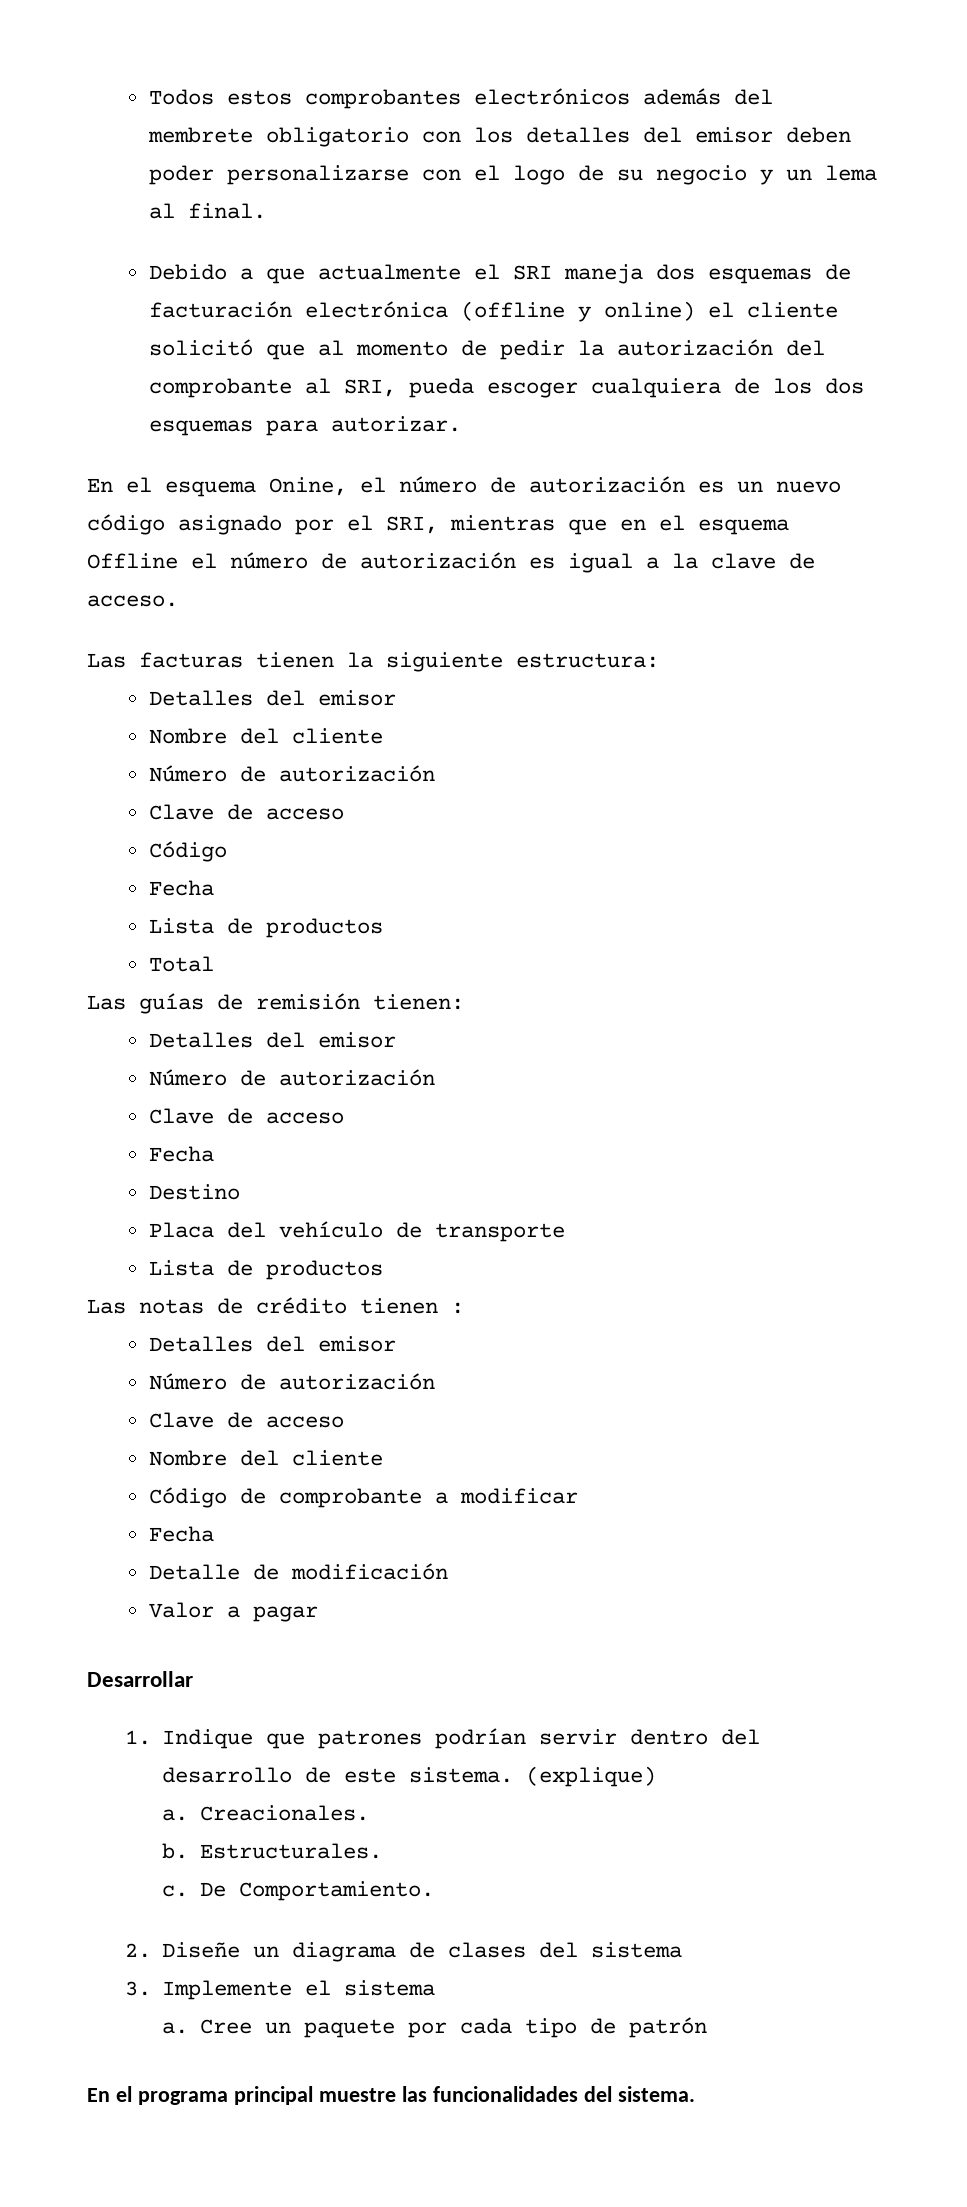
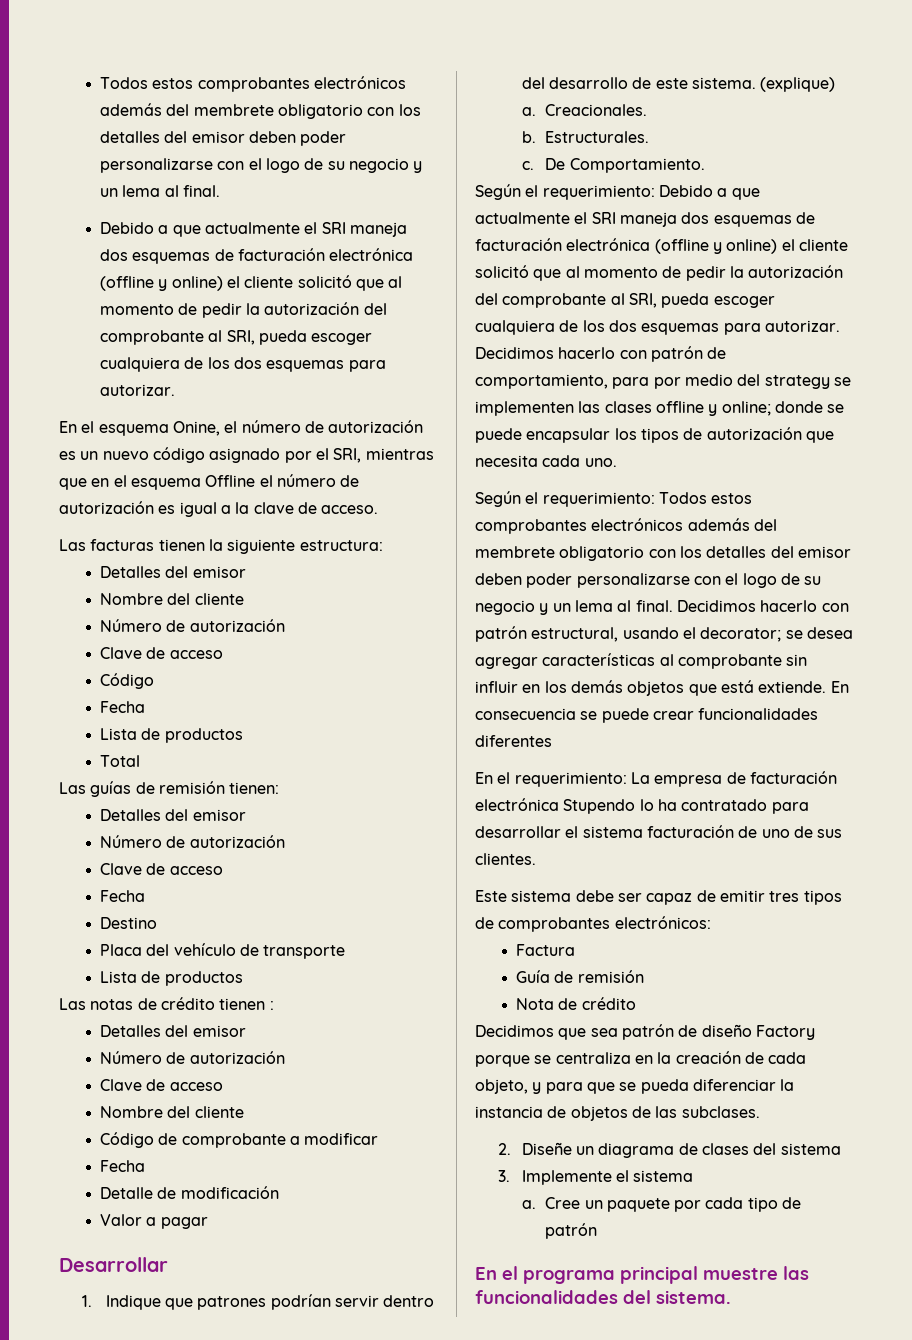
(434, 1891) none -> [475,184,760,200] [475,212,815,227] [475,238,848,254] [475,265,844,281] [475,293,775,308] [475,320,840,335] [475,346,727,362] [475,374,851,389] [475,401,845,416] [475,427,834,443] [475,455,617,467] [475,491,753,507] [475,518,777,534] [475,546,851,561] [475,573,822,588] [475,600,849,615] [475,626,853,642] [475,653,808,669] [475,680,849,696] [475,708,819,723] [475,735,552,747] [475,771,837,787] [475,798,809,814] [475,825,843,838] [475,853,536,865] [475,890,842,905] [475,916,711,932] [515,944,575,956] [515,970,644,983] [515,997,636,1010] [475,1024,815,1040] [475,1051,807,1067] [475,1079,795,1094] [475,1106,760,1121] // Según el requerimiento: Debido a que actualmente el SRI maneja dos esquemas de facturación electrónica (offline y online) el cliente solicitó que al momento de pedir la autorización del comprobante al SRI, pueda escoger cualquiera de los dos esquemas para autorizar. Decidimos hacerlo con patrón de comportamiento, para por medio del strategy se implementen las clases offline y online; donde se puede encapsular los tipos de autorización que necesita cada uno. // Según el requerimiento: Todos estos comprobantes electrónicos además del membrete obligatorio con los detalles del emisor deben poder personalizarse con el logo de su negocio y un lema al final. Decidimos hacerlo con patrón estructural, usando el decorator; se desea agregar características al comprobante sin influir en los demás objetos que está extiende. En consecuencia se puede crear funcionalidades diferentes // En el requerimiento: La empresa de facturación electrónica Stupendo lo ha contratado para desarrollar el sistema facturación de uno de sus clientes. // Este sistema debe ser capaz de emitir tres tipos de comprobantes electrónicos: // Factura // Guía de remisión // Nota de crédito // Decidimos que sea patrón de diseño Factory porque se centraliza en la creación de cada objeto, y para que se pueda diferenciar la instancia de objetos de las subclases.

